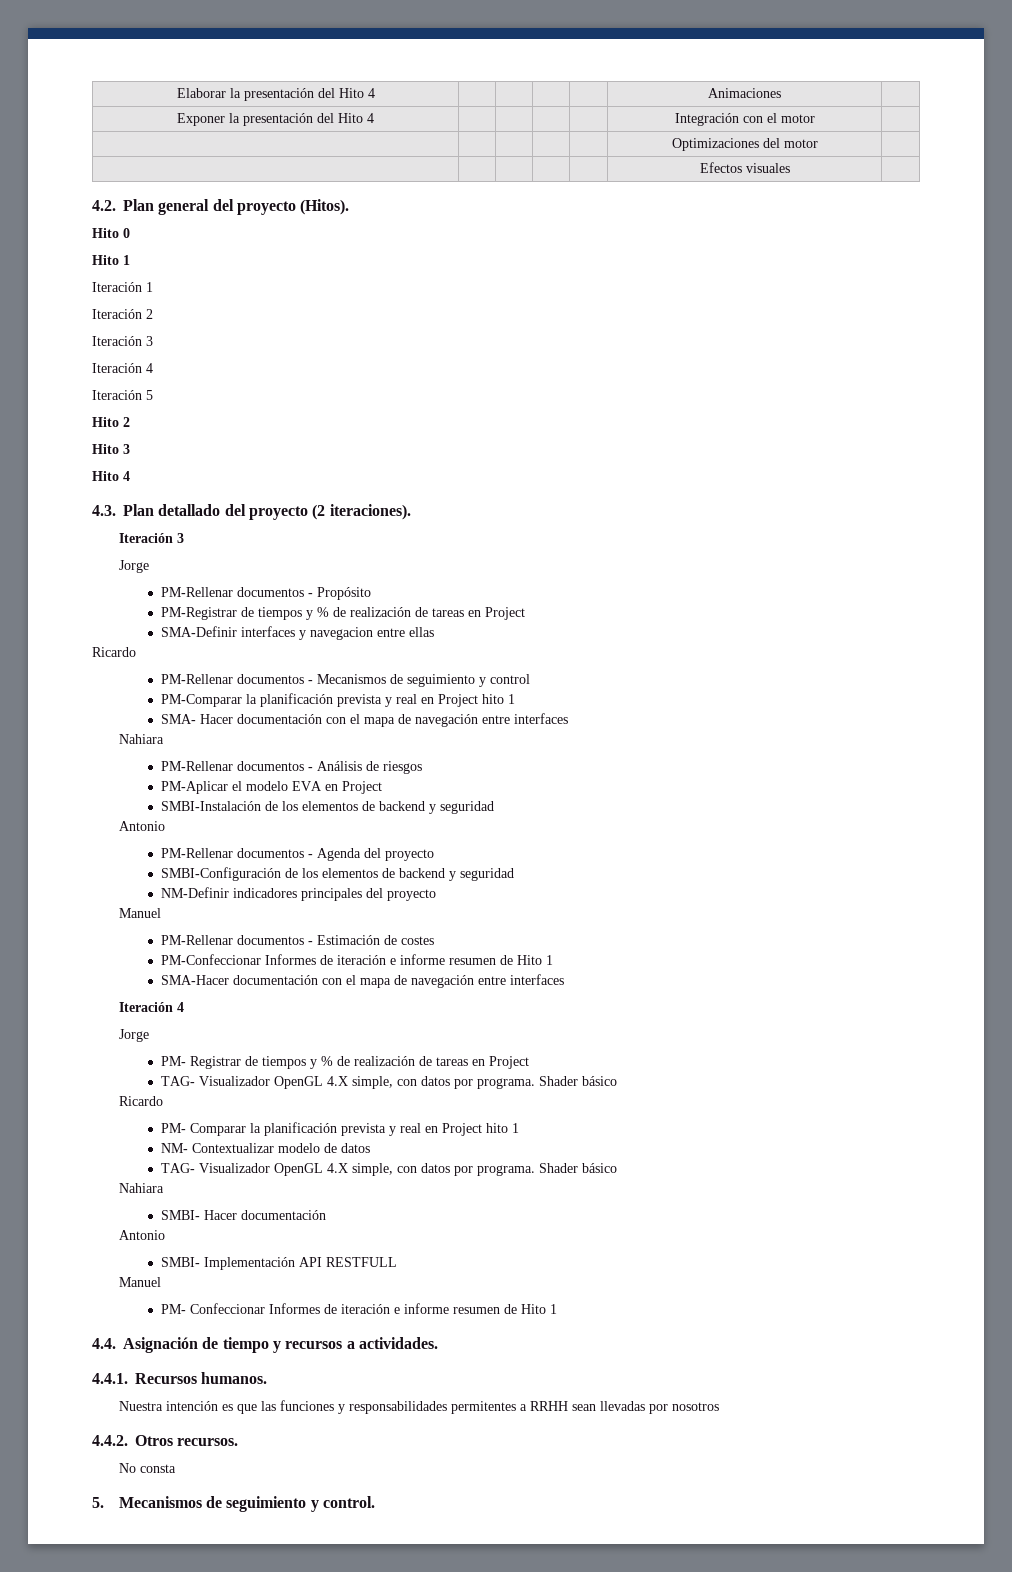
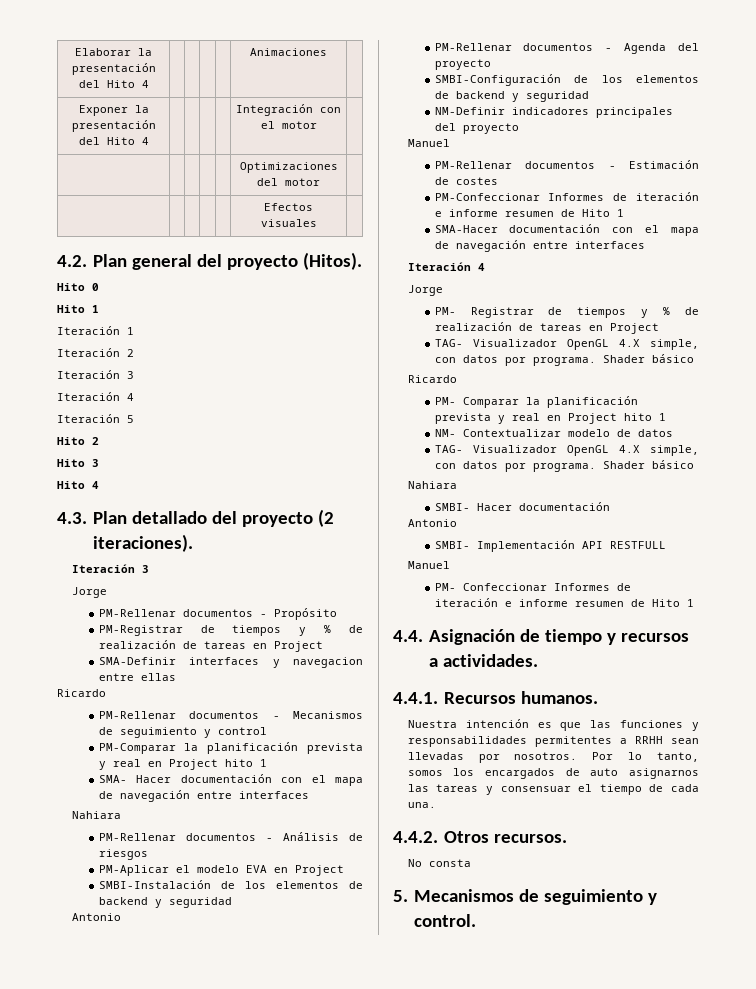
[671,1402,719,1411] nosotros -> [514,752,699,762] [407,768,699,779] [407,784,699,795] [407,802,436,808] nosotros. Por lo tanto, somos los encargados de auto asignarnos las tareas y consensuar el tiempo de cada una.

